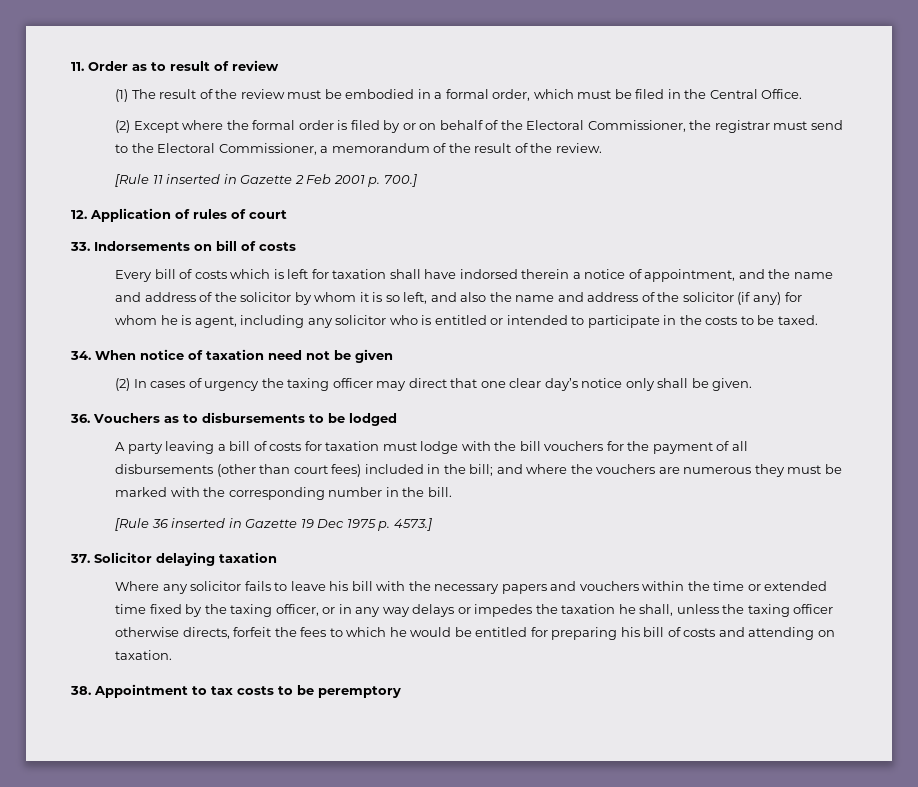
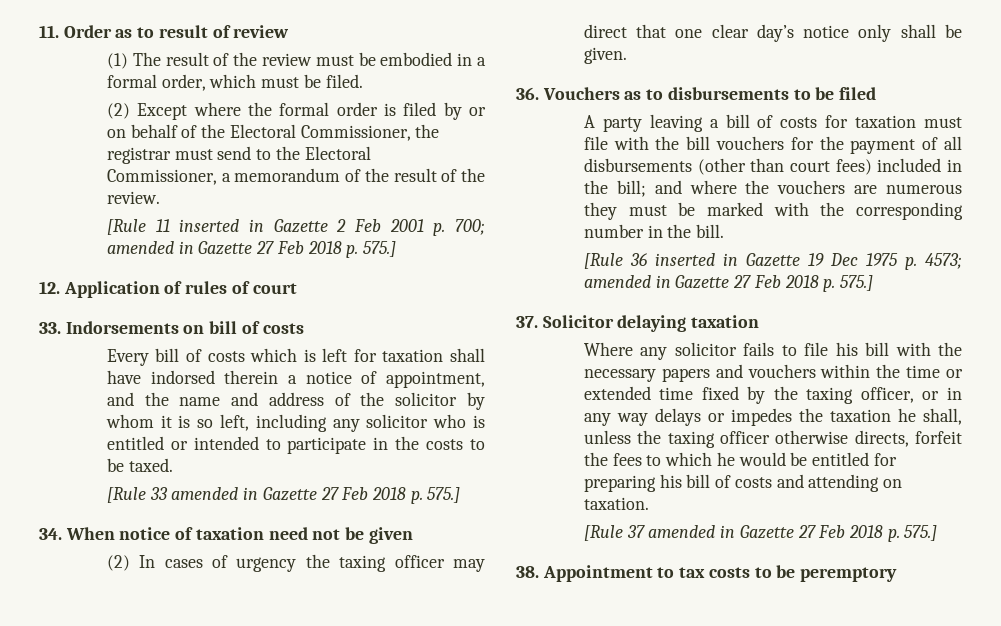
[635,89,803,99] filed in the Central Office. -> [325,74,363,88] filed.
[383,174,417,187] 700.] -> [455,219,485,235] [106,241,396,258] 700; amended in Gazette 27 Feb 2018 p. 575.]
[430,292,802,305] [115,315,237,328] and also the name and address of the solicitor (if any) for whom he is agent, -> (250, 422) none
(818, 320) none -> [106,487,461,504] // [Rule 33 amended in Gazette 27 Feb 2018 p. 575.]
[349,413,397,426] lodged -> [839,87,877,100] filed
[420,441,459,454] lodge -> [583,136,608,150] file
[393,518,432,531] 4573.] -> [925,253,963,269] [583,275,873,292] 4573; amended in Gazette 27 Feb 2018 p. 575.]
[290,581,326,591] leave -> [804,342,829,356] file
(173, 655) none -> [583,525,938,542] // [Rule 37 amended in Gazette 27 Feb 2018 p. 575.]

